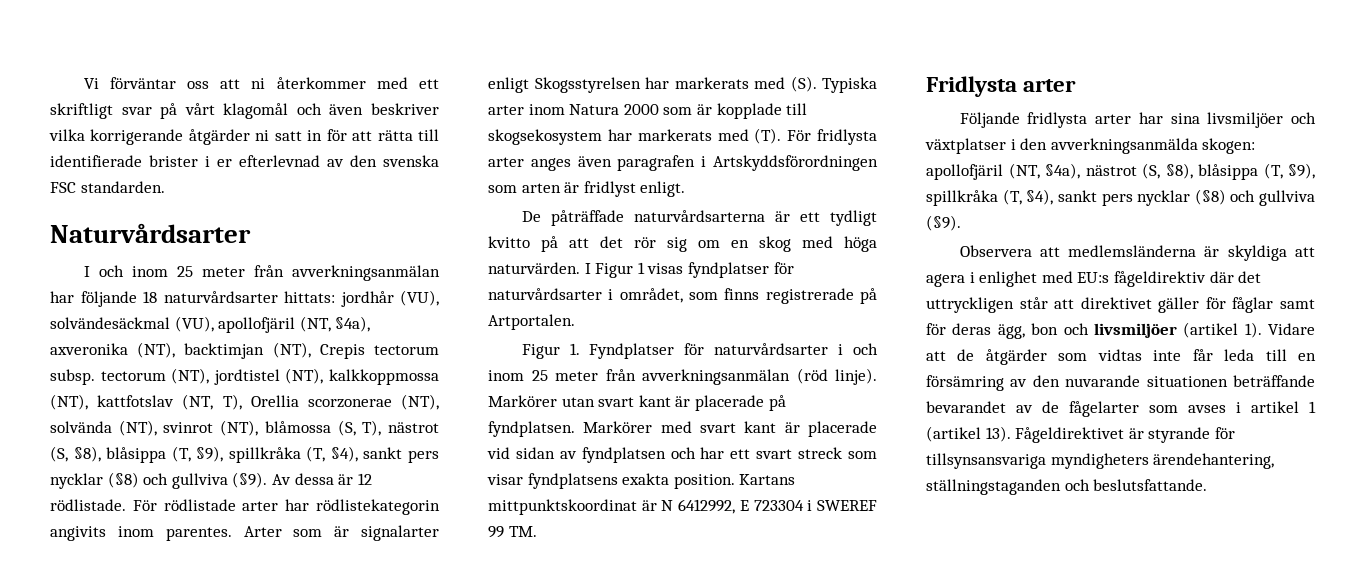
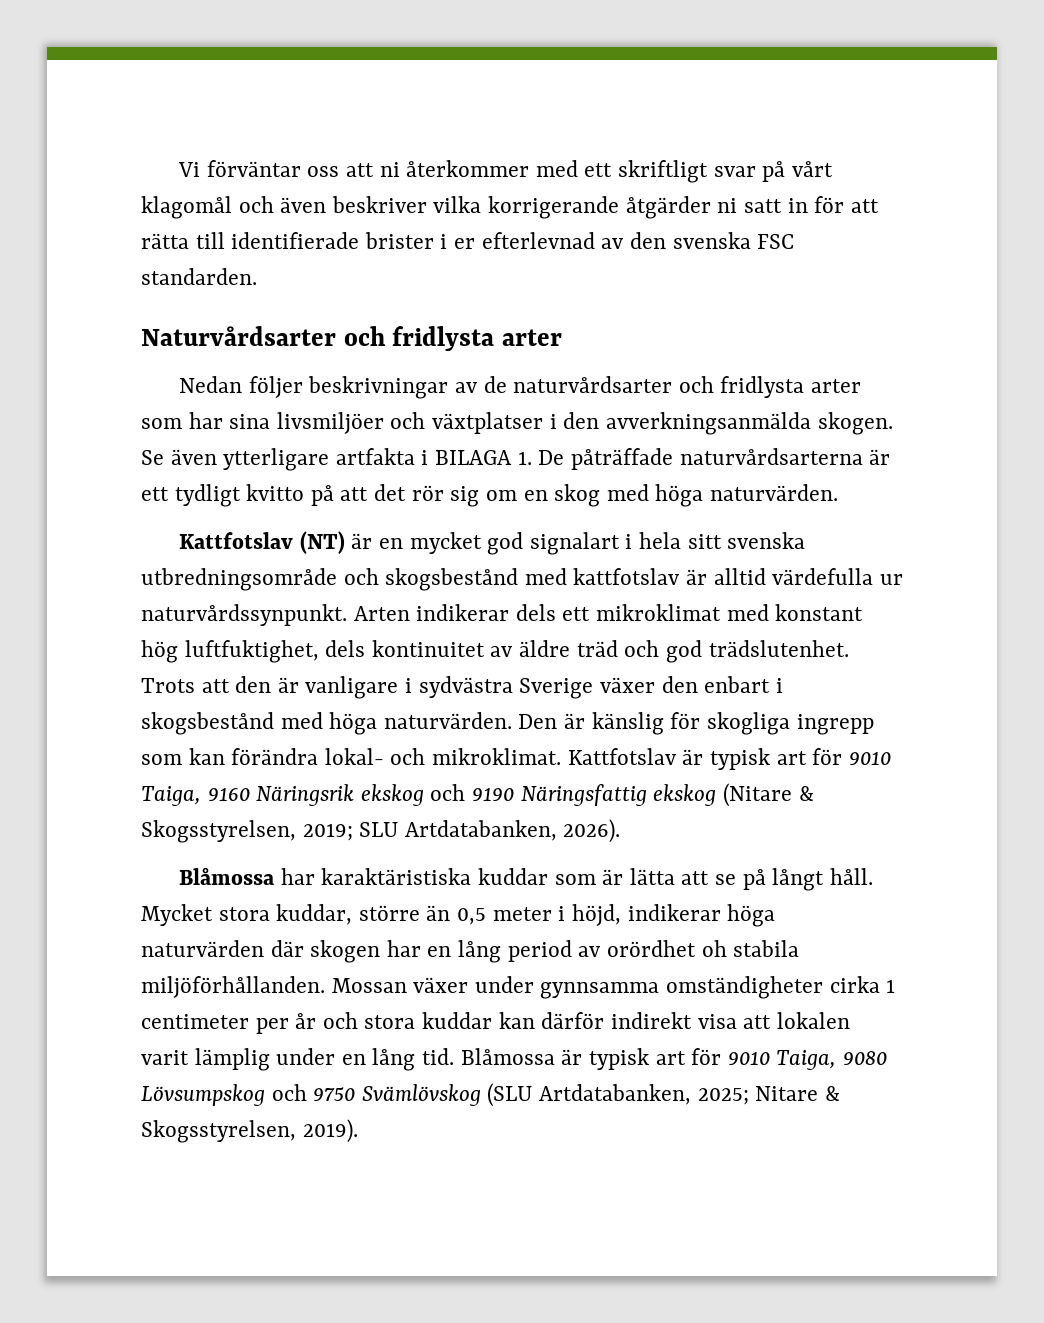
[83,265,440,281] [50,290,439,307] [50,316,371,333] [50,342,439,359] [50,368,439,385] [50,394,439,410] [50,420,440,436] [50,446,439,463] [50,472,372,489] [50,499,441,515] [50,525,439,541] [488,76,877,93] [488,103,808,119] [488,128,877,145] [488,155,878,171] [488,181,686,197] // I och inom 25 meter från avverkningsanmälan har följande 18 naturvårdsarter hittats: jordhår (VU), solvändesäckmal (VU), apollofjäril (NT, §4a), axveronika (NT), backtimjan (NT), Crepis tectorum subsp. tectorum (NT), jordtistel (NT), kalkkoppmossa (NT), kattfotslav (NT, T), Orellia scorzonerae (NT), solvända (NT), svinrot (NT), blåmossa (S, T), nästrot (S, §8), blåsippa (T, §9), spillkråka (T, §4), sankt pers nycklar (§8) och gullviva (§9). Av dessa är 12 rödlistade. För rödlistade arter har rödlistekategorin angivits inom parentes. Arter som är signalarter enligt Skogsstyrelsen har markerats med (S). Typiska arter inom Natura 2000 som är kopplade till skogsekosystem har markerats med (T). För fridlysta arter anges även paragrafen i Artskyddsförordningen som arten är fridlyst enligt. // -> [343,326,563,351] [179,376,862,399] [141,412,893,435] [141,448,532,471] och fridlysta arter // Nedan följer beskrivningar av de naturvårdsarter och fridlysta arter som har sina livsmiljöer och växtplatser i den avverkningsanmälda skogen. Se även ytterligare artfakta i BILAGA 1.
[584,262,794,278] [488,288,877,304] [488,314,575,330] [521,343,878,359] [488,368,877,385] [488,395,786,411] [488,421,877,437] [487,447,877,463] [487,473,796,489] [488,499,877,515] [488,526,537,538] [926,76,1077,97] [959,112,1316,128] [925,138,1256,154] [926,163,1315,180] [926,189,1315,206] [926,215,961,231] [959,245,1315,261] [926,271,1262,287] [926,297,1315,313] [926,322,1315,339] [926,349,1316,365] [926,375,1315,391] [926,401,1316,417] [926,426,1235,443] [926,453,1275,469] [926,479,1208,495] I Figur 1 visas fyndplatser för naturvårdsarter i området, som finns registrerade på Artportalen. // Figur 1. Fyndplatser för naturvårdsarter i och inom 25 meter från avverkningsanmälan (röd linje). Markörer utan svart kant är placerade på fyndplatsen. Markörer med svart kant är placerade vid sidan av fyndplatsen och har ett svart streck som visar fyndplatsens exakta position. Kartans mittpunktskoordinat är N 6412992, E 723304 i SWEREF 99 TM. // Fridlysta arter // Följande fridlysta arter har sina livsmiljöer och växtplatser i den avverkningsanmälda skogen: apollofjäril (NT, §4a), nästrot (S, §8), blåsippa (T, §9), spillkråka (T, §4), sankt pers nycklar (§8) och gullviva (§9). // Observera att medlemsländerna är skyldiga att agera i enlighet med EU:s fågeldirektiv där det uttryckligen står att direktivet gäller för fåglar samt för deras ägg, bon och livsmiljöer (artikel 1). Vidare att de åtgärder som vidtas inte får leda till en försämring av den nuvarande situationen beträffande bevarandet av de fågelarter som avses i artikel 1 (artikel 13). Fågeldirektivet är styrande för tillsynsansvariga myndigheters ärendehantering, ställningstaganden och beslutsfattande. -> [179,531,806,555] [141,568,903,591] [141,604,864,626] [141,640,849,663] [141,676,783,699] [141,712,874,735] [141,748,891,770] [141,783,814,807] [141,819,621,843] [179,867,873,891] [141,904,776,927] [141,940,800,963] [141,976,896,999] [141,1012,850,1034] [141,1048,887,1071] [141,1083,840,1107] [141,1119,358,1143] // Kattfotslav (NT) är en mycket god signalart i hela sitt svenska utbredningsområde och skogsbestånd med kattfotslav är alltid värdefulla ur naturvårdssynpunkt. Arten indikerar dels ett mikroklimat med konstant hög luftfuktighet, dels kontinuitet av äldre träd och god trädslutenhet. Trots att den är vanligare i sydvästra Sverige växer den enbart i skogsbestånd med höga naturvärden. Den är känslig för skogliga ingrepp som kan förändra lokal- och mikroklimat. Kattfotslav är typisk art för 9010 Taiga, 9160 Näringsrik ekskog och 9190 Näringsfattig ekskog (Nitare & Skogsstyrelsen, 2019; SLU Artdatabanken, 2026). // Blåmossa har karaktäristiska kuddar som är lätta att se på långt håll. Mycket stora kuddar, större än 0,5 meter i höjd, indikerar höga naturvärden där skogen har en lång period av orördhet oh stabila miljöförhållanden. Mossan växer under gynnsamma omständigheter cirka 1 centimeter per år och stora kuddar kan därför indirekt visa att lokalen varit lämplig under en lång tid. Blåmossa är typisk art för 9010 Taiga, 9080 Lövsumpskog och 9750 Svämlövskog (SLU Artdatabanken, 2025; Nitare & Skogsstyrelsen, 2019).

